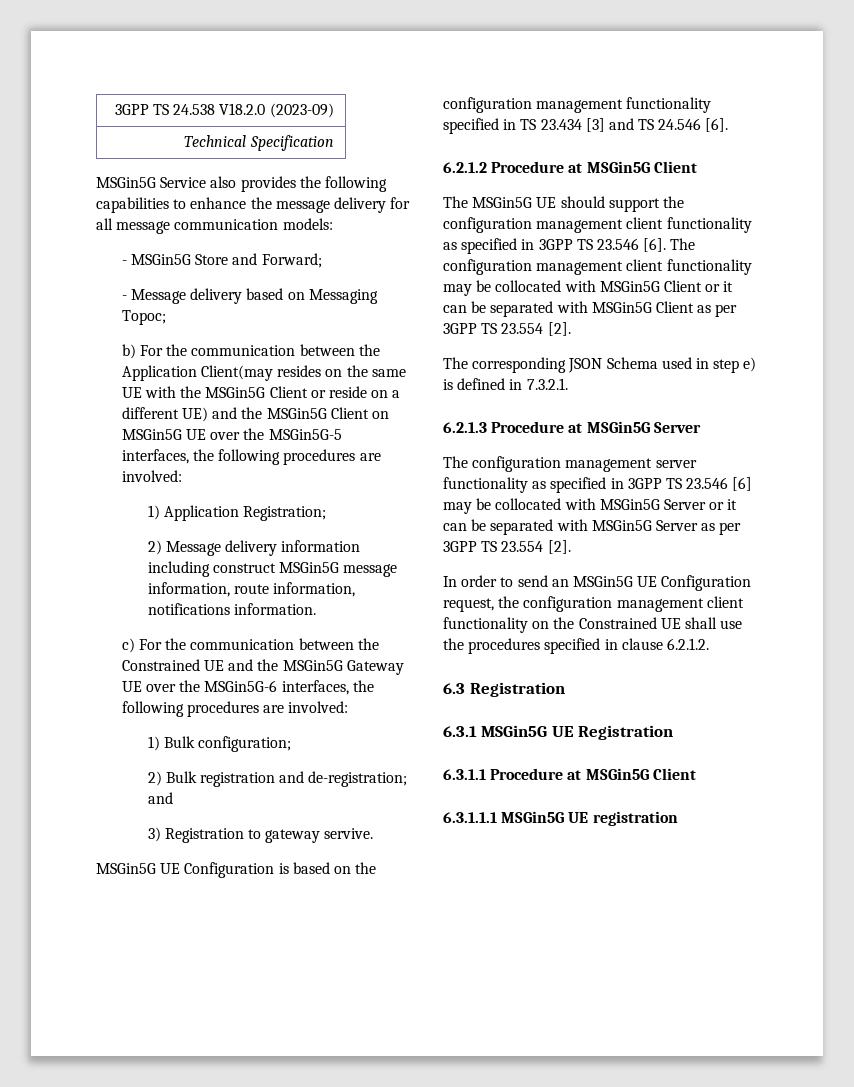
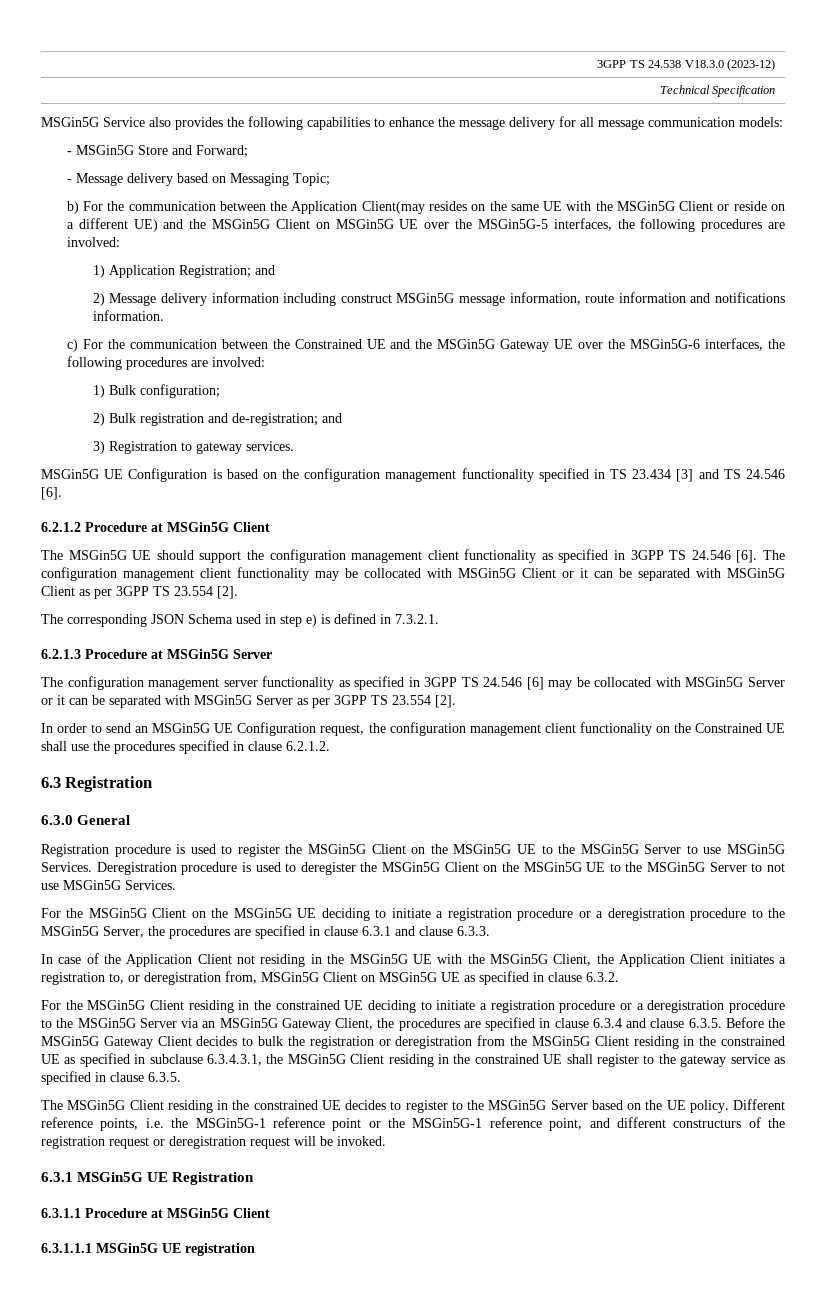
[219,103,334,118] V18.2.0 (2023-09) -> [684,59,775,71] V18.3.0 (2023-12)
[121,310,166,325] Topoc; -> [292,173,330,186] Topic;
(326, 513) none -> [254,265,275,275] and
[272,582,355,597] information, -> [618,292,711,303] information and
[324,828,374,839] servive. -> [245,441,294,451] services.
[596,238,639,250] 23.546 -> [691,550,731,560] 24.546
[686,477,729,489] 23.546 -> [483,677,523,687] 24.546
(565, 689) none -> [41,815,131,825] [41,844,785,857] [41,862,786,875] [41,880,176,890] [41,908,786,921] [41,925,490,939] [41,953,787,967] [41,971,619,985] [41,1000,785,1013] [41,1017,785,1031] [41,1035,786,1049] [41,1053,785,1067] [41,1071,181,1085] [41,1099,785,1113] [41,1117,785,1131] [41,1136,386,1149] // 6.3.0 General // Registration procedure is used to register the MSGin5G Client on the MSGin5G UE to the MSGin5G Server to use MSGin5G Services. Deregistration procedure is used to deregister the MSGin5G Client on the MSGin5G UE to the MSGin5G Server to not use MSGin5G Services. // For the MSGin5G Client on the MSGin5G UE deciding to initiate a registration procedure or a deregistration procedure to the MSGin5G Server, the procedures are specified in clause 6.3.1 and clause 6.3.3. // In case of the Application Client not residing in the MSGin5G UE with the MSGin5G Client, the Application Client initiates a registration to, or deregistration from, MSGin5G Client on MSGin5G UE as specified in clause 6.3.2. // For the MSGin5G Client residing in the constrained UE deciding to initiate a registration procedure or a deregistration procedure to the MSGin5G Server via an MSGin5G Gateway Client, the procedures are specified in clause 6.3.4 and clause 6.3.5. Before the MSGin5G Gateway Client decides to bulk the registration or deregistration from the MSGin5G Client residing in the constrained UE as specified in subclause 6.3.4.3.1, the MSGin5G Client residing in the constrained UE shall register to the gateway service as specified in clause 6.3.5. // The MSGin5G Client residing in the constrained UE decides to register to the MSGin5G Server based on the UE policy. Different reference points, i.e. the MSGin5G-1 reference point or the MSGin5G-1 reference point, and different constructurs of the registration request or deregistration request will be invoked.

